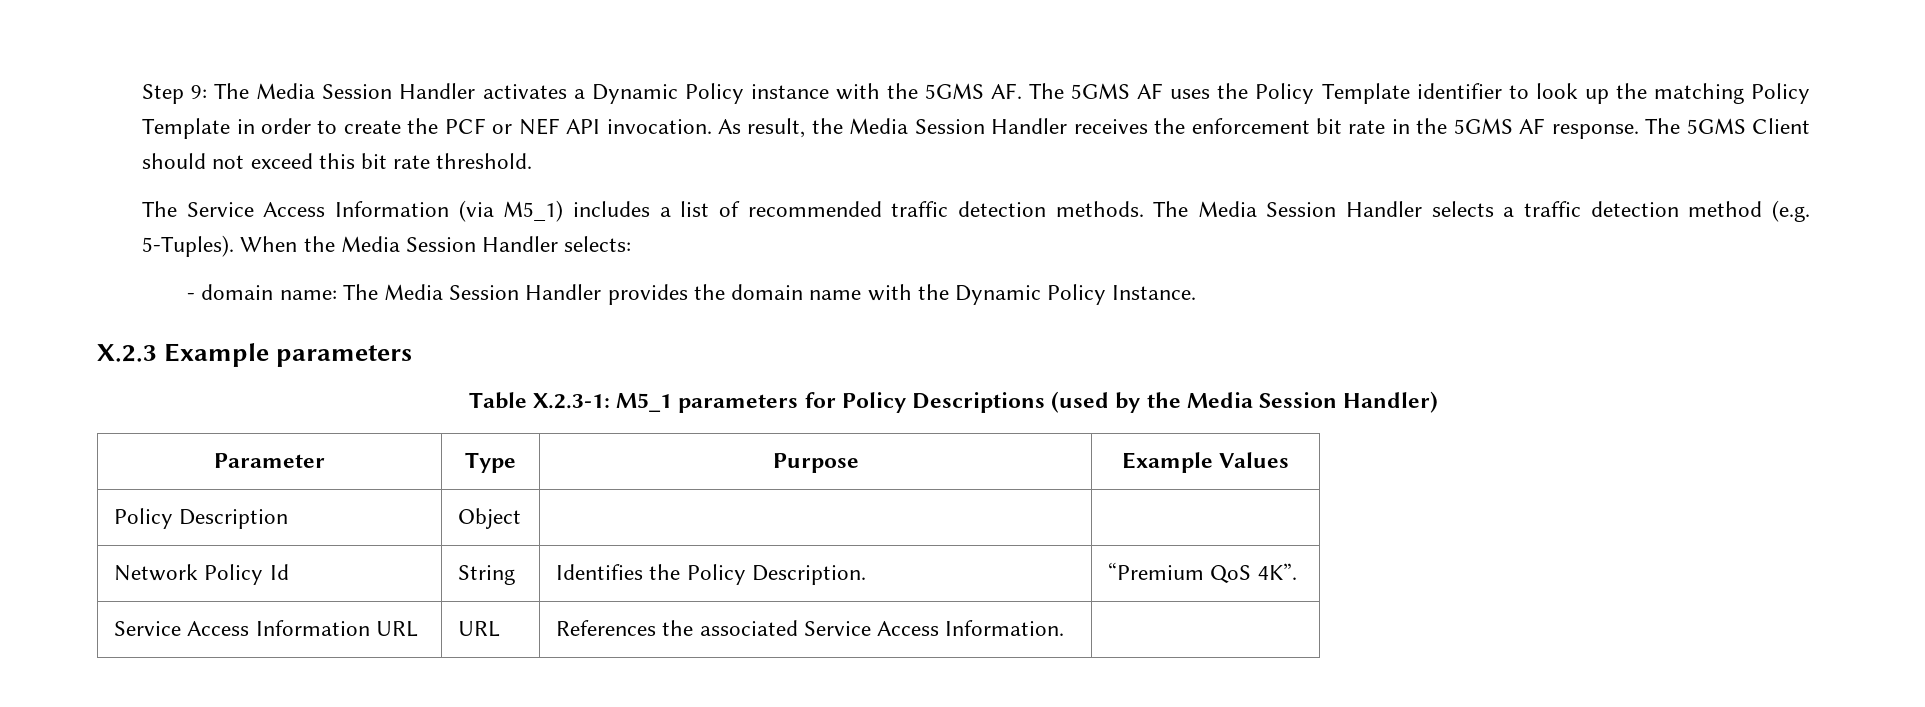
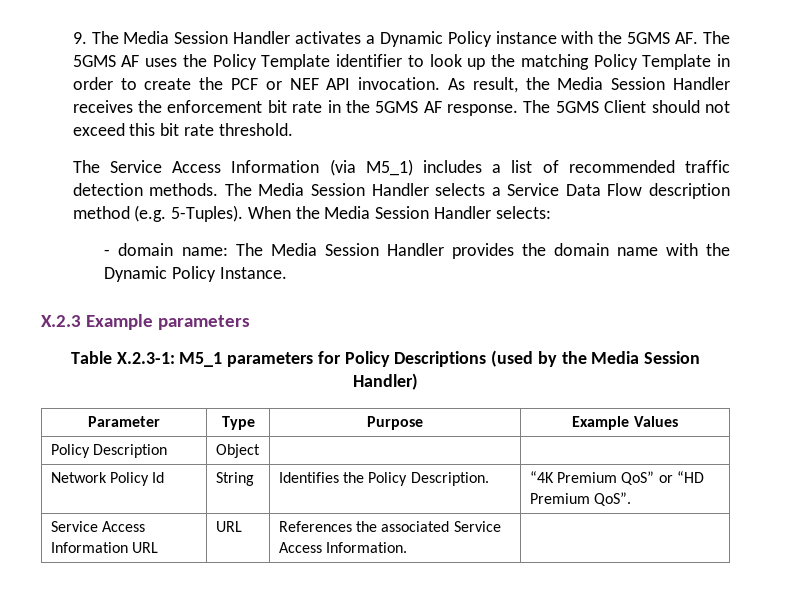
[142,84,208,104] Step 9: -> [72,32,87,44] 9.
[1524,201,1679,217] traffic detection -> [507,183,730,199] Service Data Flow description
[1108,562,1297,583] “Premium QoS 4K”. -> [529,471,704,485] [529,492,631,506] “4K Premium QoS” or “HD Premium QoS”.

